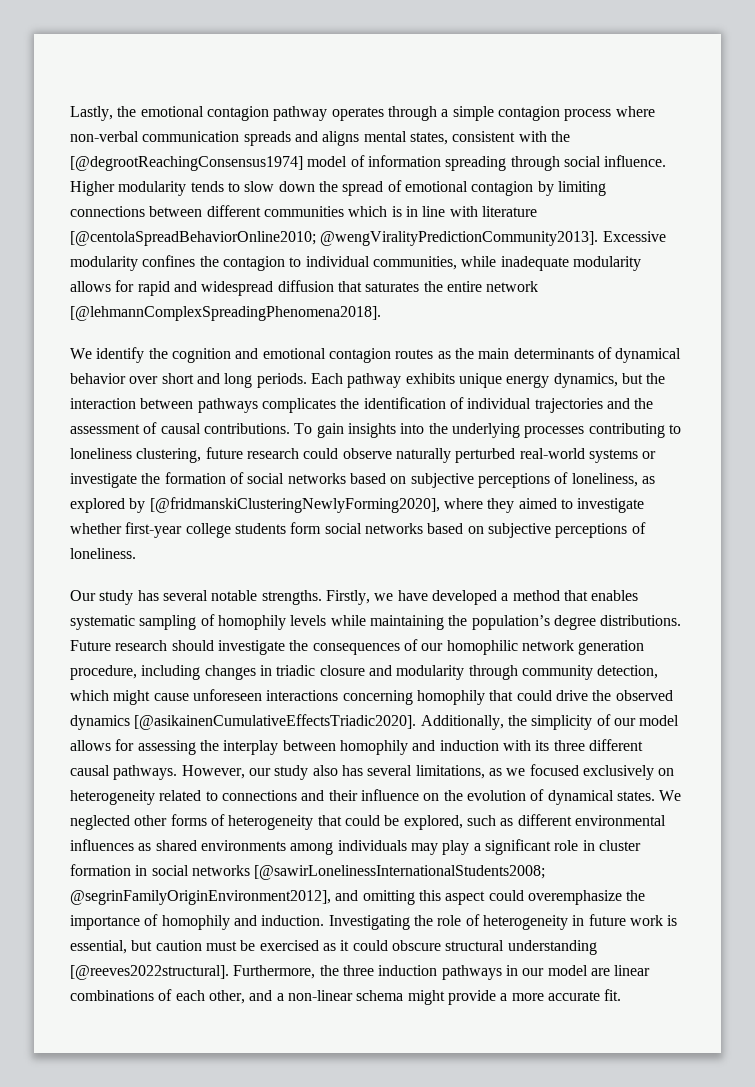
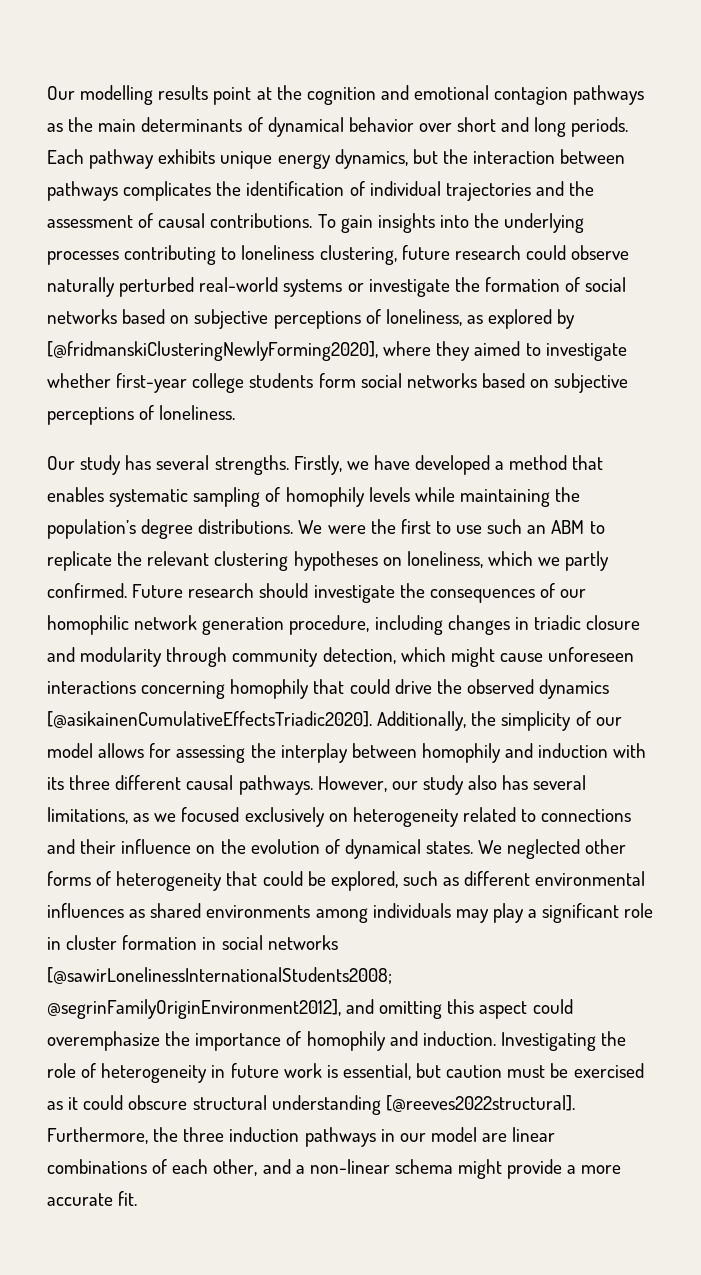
[70,106,655,121] [70,131,570,146] [70,155,667,171] [70,180,606,196] [70,205,537,217] [70,231,666,246] [70,255,641,271] [70,280,539,296] [70,306,381,321] [70,347,145,363] Lastly, the emotional contagion pathway operates through a simple contagion process where non-verbal communication spreads and aligns mental states, consistent with the [@degrootReachingConsensus1974] model of information spreading through social influence. Higher modularity tends to slow down the spread of emotional contagion by limiting connections between different communities which is in line with literature [@centolaSpreadBehaviorOnline2010; @wengViralityPredictionCommunity2013]. Excessive modularity confines the contagion to individual communities, while inadequate modularity allows for rapid and widespread diffusion that saturates the entire network [@lehmannComplexSpreadingPhenomena2018]. // We identify -> [47,85,272,105] Our modelling results point at
[395,349,434,359] routes -> [573,85,645,105] pathways
[211,590,258,601] notable -> (210, 462) none
(682, 620) none -> [298,519,605,534] [47,551,610,571] [47,583,127,598] We were the first to use such an ABM to replicate the relevant clustering hypotheses on loneliness, which we partly confirmed.

